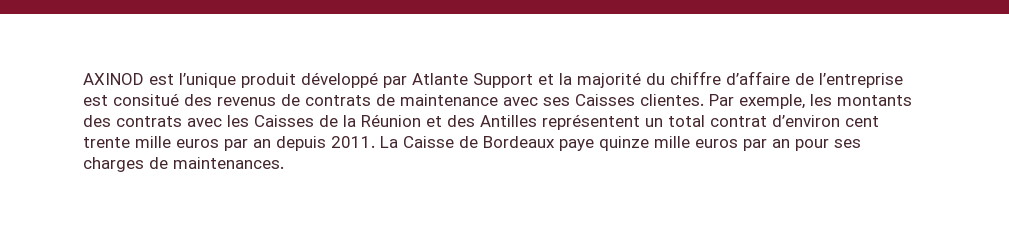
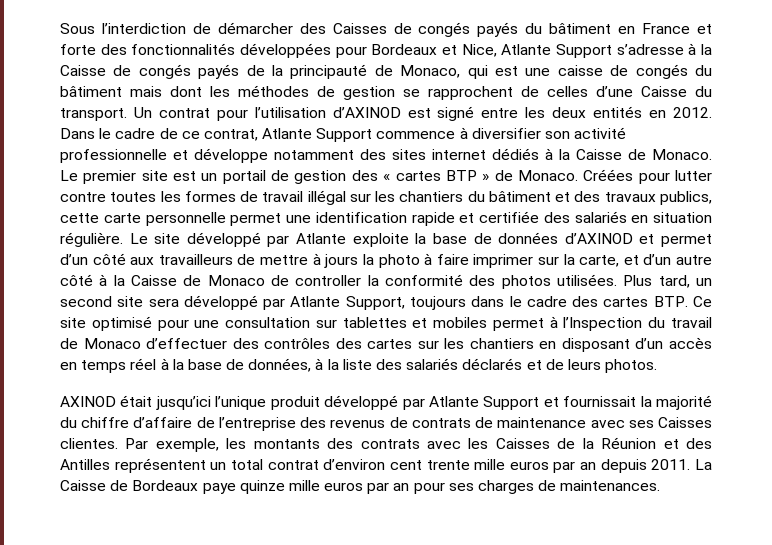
[83,73,174,85] AXINOD est -> [60,22,712,37] [60,43,712,58] [60,64,712,79] [60,85,712,100] [60,106,712,121] [60,127,627,142] [60,148,712,163] [60,169,713,184] [60,190,712,205] [60,211,712,226] [60,232,713,247] [60,253,712,268] [60,274,713,289] [60,295,713,310] [60,316,712,331] [60,337,713,352] [60,358,658,373] [60,395,211,410] Sous l’interdiction de démarcher des Caisses de congés payés du bâtiment en France et forte des fonctionnalités développées pour Bordeaux et Nice, Atlante Support s’adresse à la Caisse de congés payés de la principauté de Monaco, qui est une caisse de congés du bâtiment mais dont les méthodes de gestion se rapprochent de celles d’une Caisse du transport. Un contrat pour l’utilisation d’AXINOD est signé entre les deux entités en 2012. Dans le cadre de ce contrat, Atlante Support commence à diversifier son activité professionnelle et développe notamment des sites internet dédiés à la Caisse de Monaco. Le premier site est un portail de gestion des « cartes BTP » de Monaco. Créées pour lutter contre toutes les formes de travail illégal sur les chantiers du bâtiment et des travaux publics, cette carte personnelle permet une identification rapide et certifiée des salariés en situation régulière. Le site développé par Atlante exploite la base de données d’AXINOD et permet d’un côté aux travailleurs de mettre à jours la photo à faire imprimer sur la carte, et d’un autre côté à la Caisse de Monaco de controller la conformité des photos utilisées. Plus tard, un second site sera développé par Atlante Support, toujours dans le cadre des cartes BTP. Ce site optimisé pour une consultation sur tablettes et mobiles permet à l’Inspection du travail de Monaco d’effectuer des contrôles des cartes sur les chantiers en disposant d’un accès en temps réel à la base de données, à la liste des salariés déclarés et de leurs photos. // AXINOD était jusqu’ici
(554, 79) none -> [563,396,637,407] fournissait
[83,93,179,106] est consitué -> (296, 424) none

